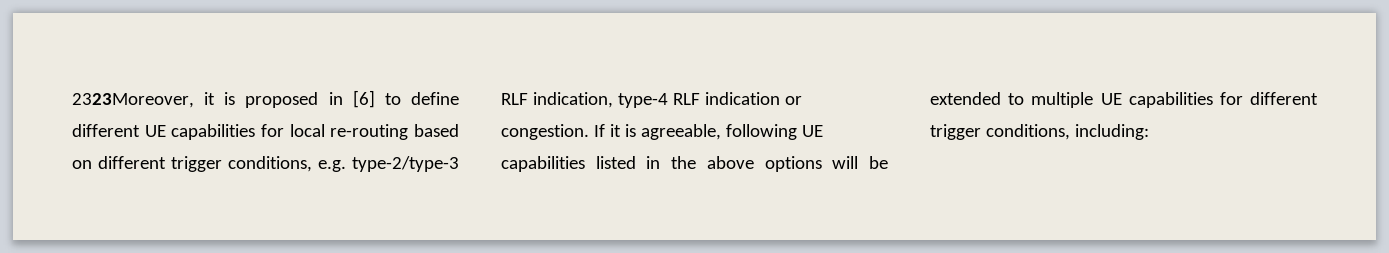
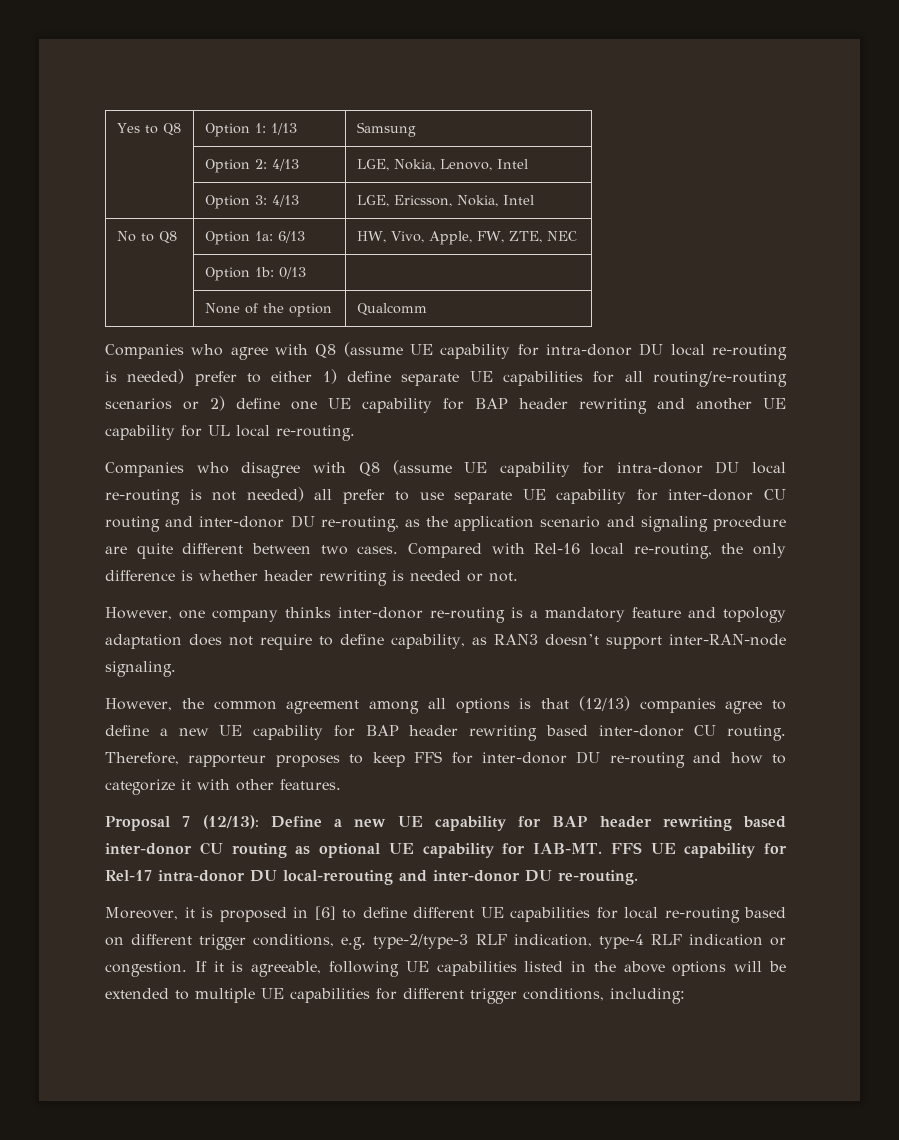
[72,93,194,108] 2323Moreover, -> [116,123,181,136] [204,123,297,137] [356,122,416,137] [204,159,299,173] [356,159,528,171] [204,195,299,209] [356,195,534,207] [116,231,177,244] [204,231,305,245] [356,231,577,245] [204,267,306,281] [204,303,332,317] [356,303,427,316] [105,342,788,360] [105,369,787,387] [105,396,786,414] [105,425,355,441] [105,460,787,478] [105,487,787,505] [105,515,786,532] [105,543,786,559] [105,570,518,586] [105,607,786,623] [105,634,786,650] [105,661,176,677] [105,696,786,714] [105,725,786,741] [105,751,786,768] [105,779,341,795] [105,815,786,831] [105,842,788,858] [105,870,638,885] [105,907,178,920] Yes to Q8 | Option 1: 1/13 | Samsung // | Option 2: 4/13 | LGE, Nokia, Lenovo, Intel // | Option 3: 4/13 | LGE, Ericsson, Nokia, Intel // No to Q8 | Option 1a: 6/13 | HW, Vivo, Apple, FW, ZTE, NEC // | Option 1b: 0/13 | // | None of the option | Qualcomm // Companies who agree with Q8 (assume UE capability for intra-donor DU local re-routing is needed) prefer to either 1) define separate UE capabilities for all routing/re-routing scenarios or 2) define one UE capability for BAP header rewriting and another UE capability for UL local re-routing. // Companies who disagree with Q8 (assume UE capability for intra-donor DU local re-routing is not needed) all prefer to use separate UE capability for inter-donor CU routing and inter-donor DU re-routing, as the application scenario and signaling procedure are quite different between two cases. Compared with Rel-16 local re-routing, the only difference is whether header rewriting is needed or not. // However, one company thinks inter-donor re-routing is a mandatory feature and topology adaptation does not require to define capability, as RAN3 doesn’t support inter-RAN-node signaling. // However, the common agreement among all options is that (12/13) companies agree to define a new UE capability for BAP header rewriting based inter-donor CU routing. Therefore, rapporteur proposes to keep FFS for inter-donor DU re-routing and how to categorize it with other features. // Proposal 7 (12/13): Define a new UE capability for BAP header rewriting based inter-donor CU routing as optional UE capability for IAB-MT. FFS UE capability for Rel-17 intra-donor DU local-rerouting and inter-donor DU re-routing. // Moreover,

